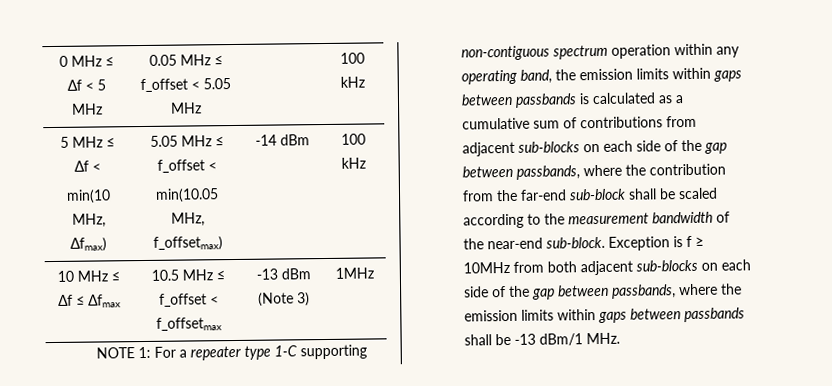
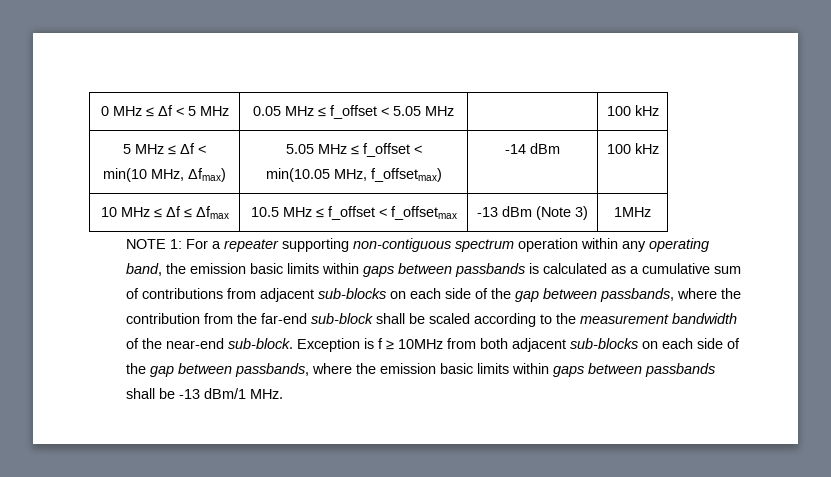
[244,345,298,360] type 1-C -> (279, 245) none
(634, 74) none -> [249,263,283,274] basic
(519, 315) none -> [439,363,473,374] basic

